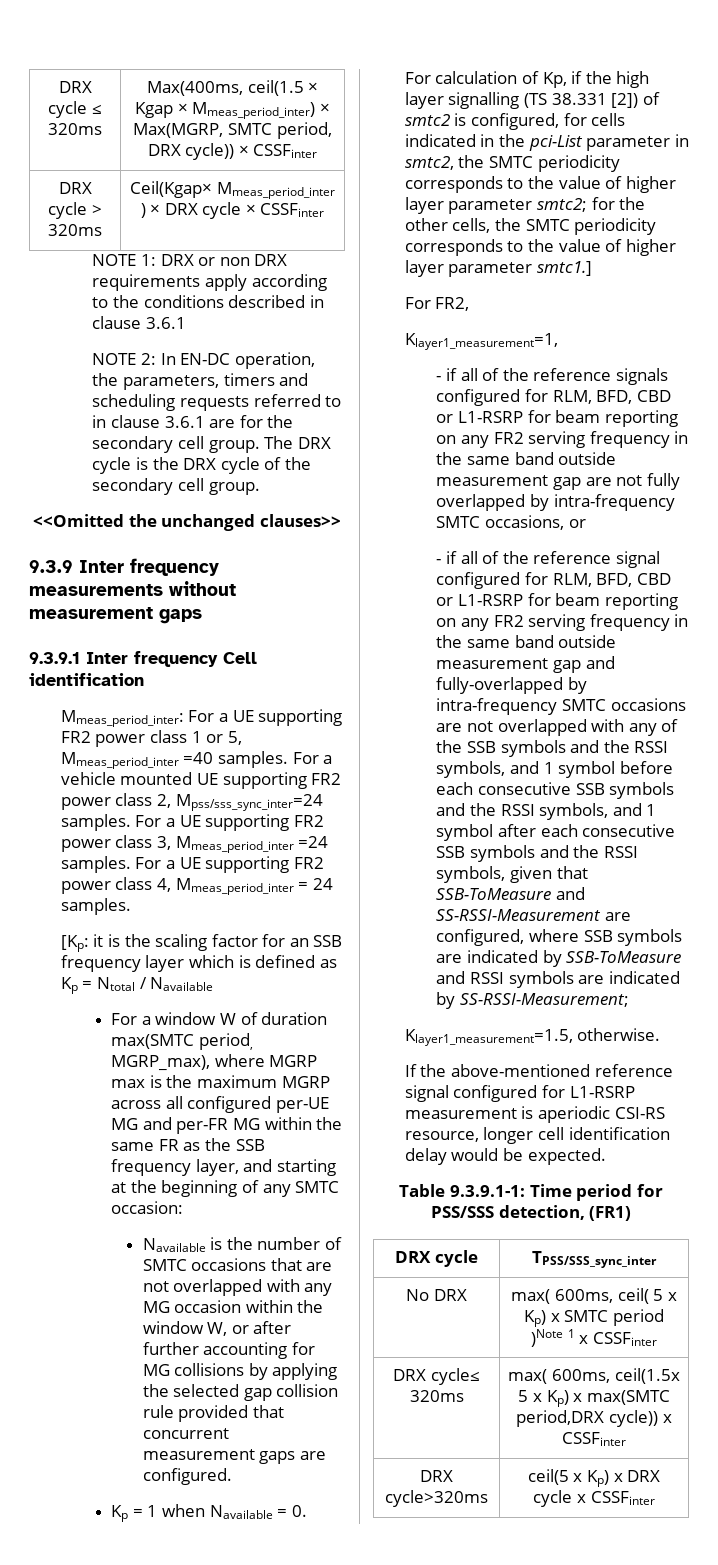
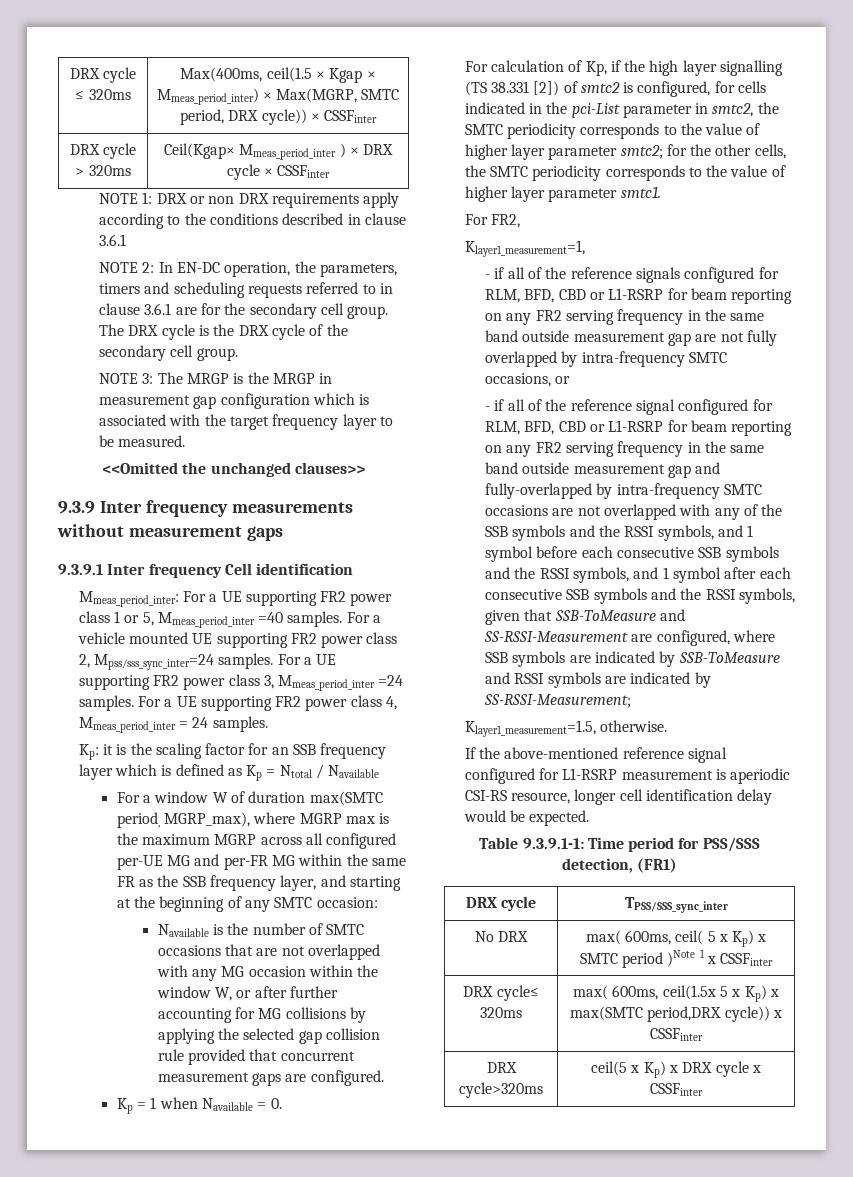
(260, 488) none -> [99,372,333,384] [99,393,370,409] [99,414,393,430] [99,435,186,447] // NOTE 3: The MRGP is the MRGP in measurement gap configuration which is associated with the target frequency layer to be measured.
[60,935,89,952] [Kp: -> [78,744,99,760] Kp:
[536,261,592,276] smtc1.] -> [620,186,661,198] smtc1.

